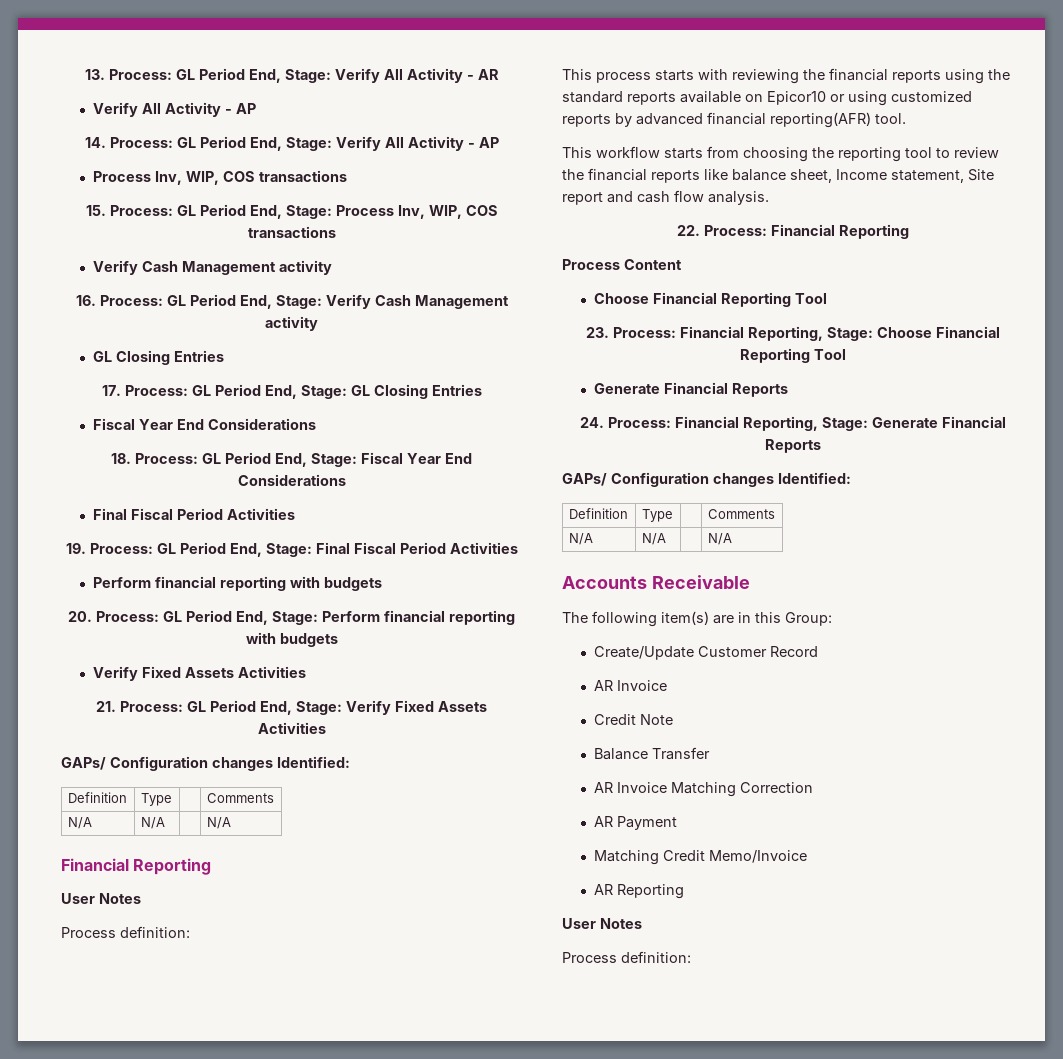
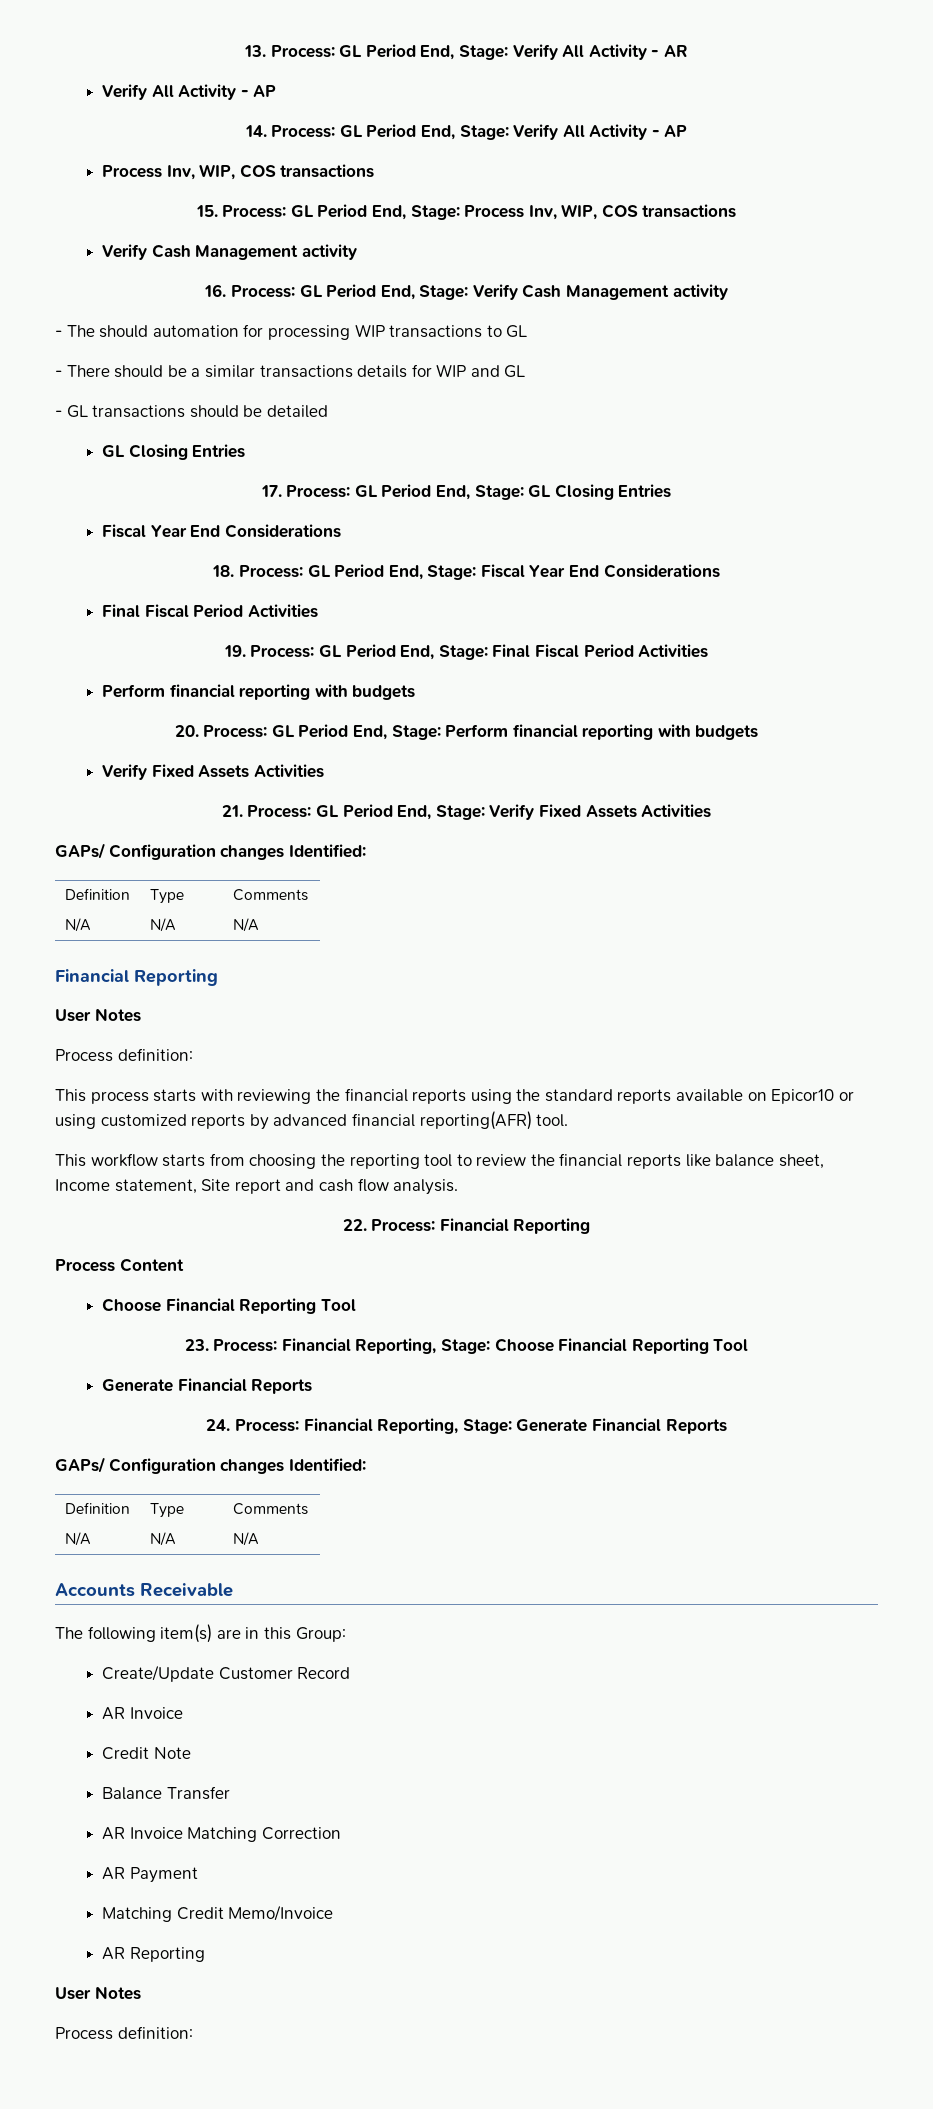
(318, 323) none -> [55,324,528,340] [55,364,526,378] [55,405,328,418] // - The should automation for processing WIP transactions to GL // - There should be a similar transactions details for WIP and GL // - GL transactions should be detailed

